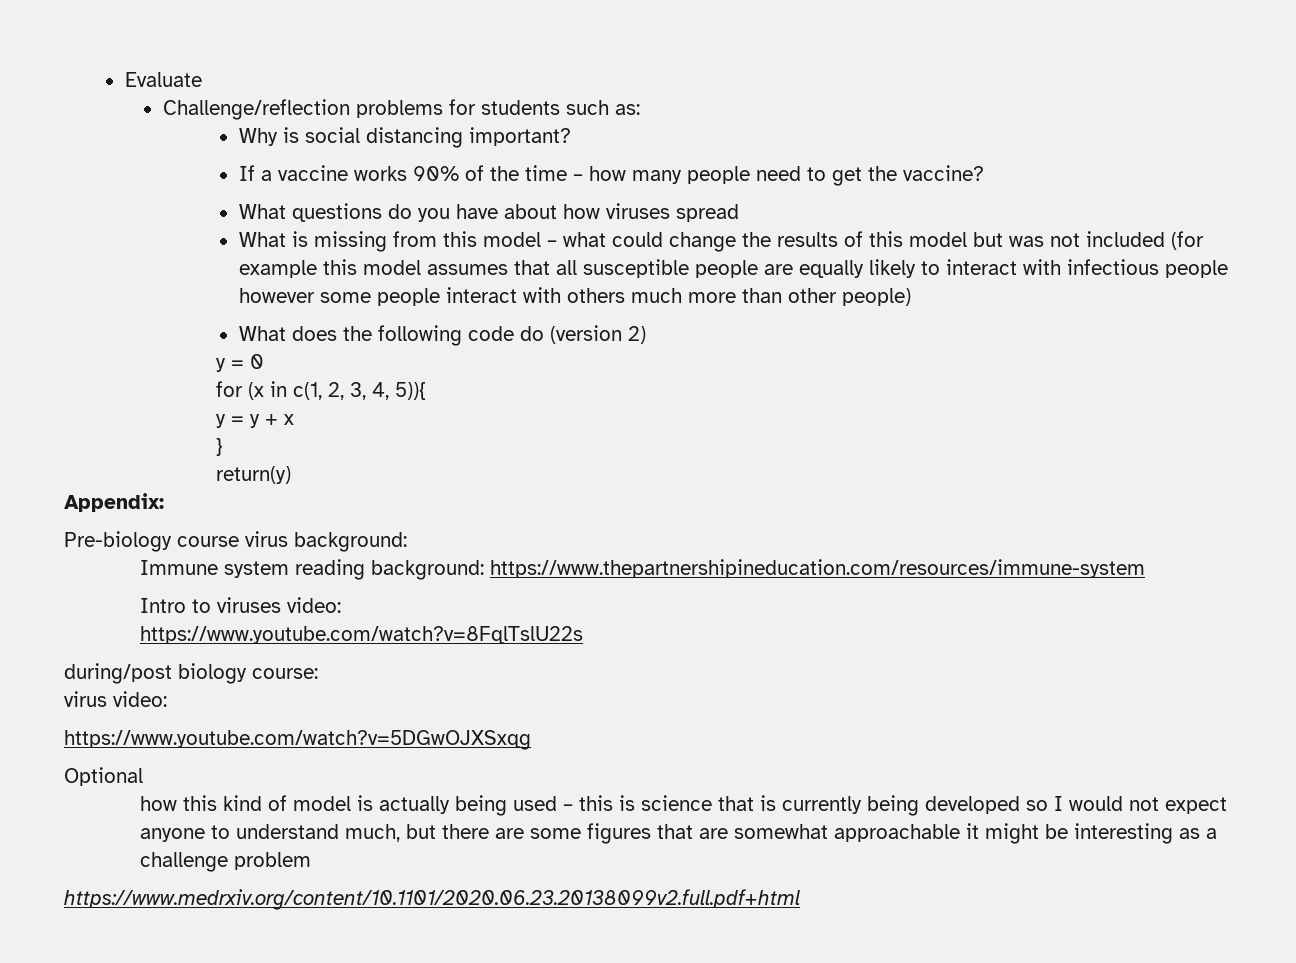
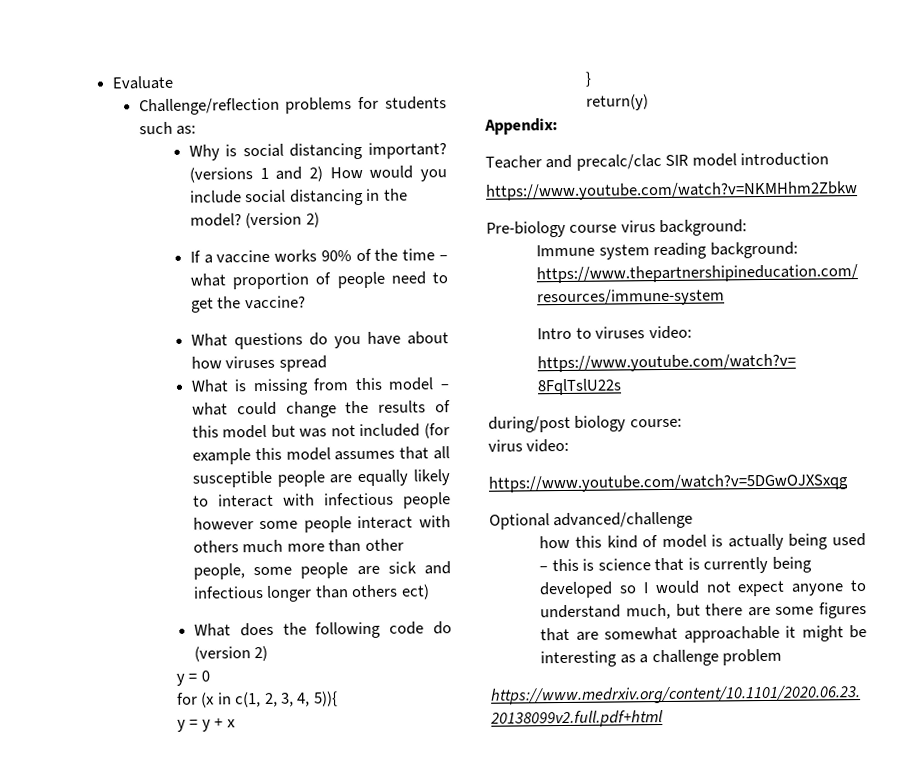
(571, 136) none -> [188,165,447,183] [189,188,408,206] [189,212,320,229] (versions 1 and 2) How would you include social distancing in the model? (version 2)
[588,166,682,184] how many -> [189,272,332,290] what proportion of
[841,288,911,306] people) -> [192,561,452,580] [192,584,430,602] people, some people are sick and infectious longer than others ect)
(164, 502) none -> [485,152,830,171] [485,181,858,201] // Teacher and precalc/clac SIR model introduction // https://www.youtube.com/watch?v=NKMHhm2Zbkw
(143, 776) none -> [553,511,694,530] advanced/challenge

